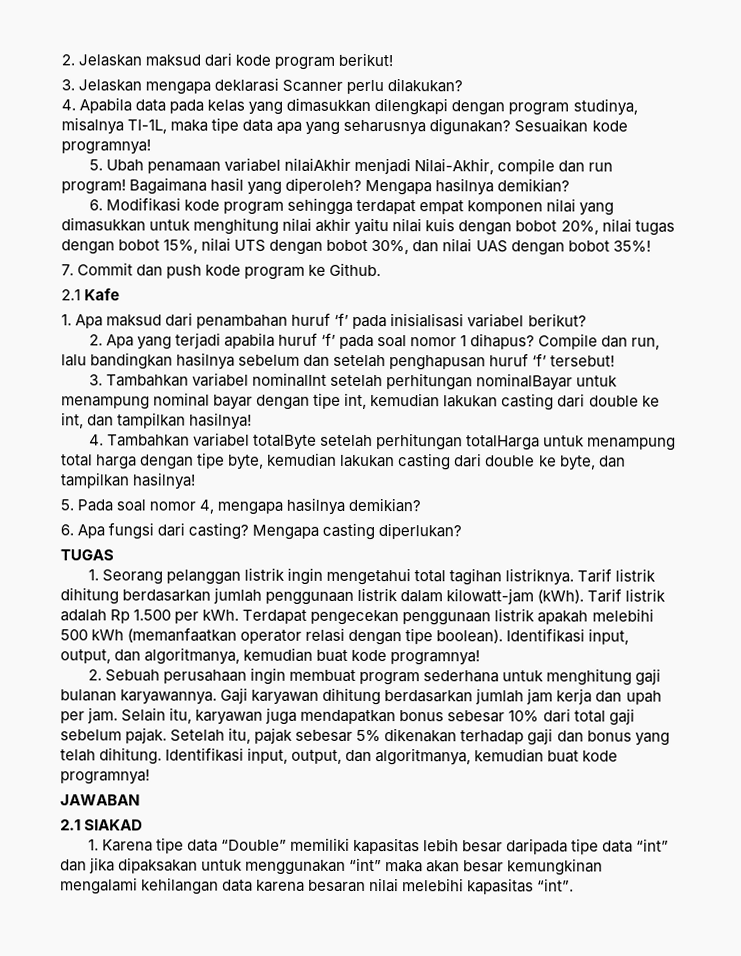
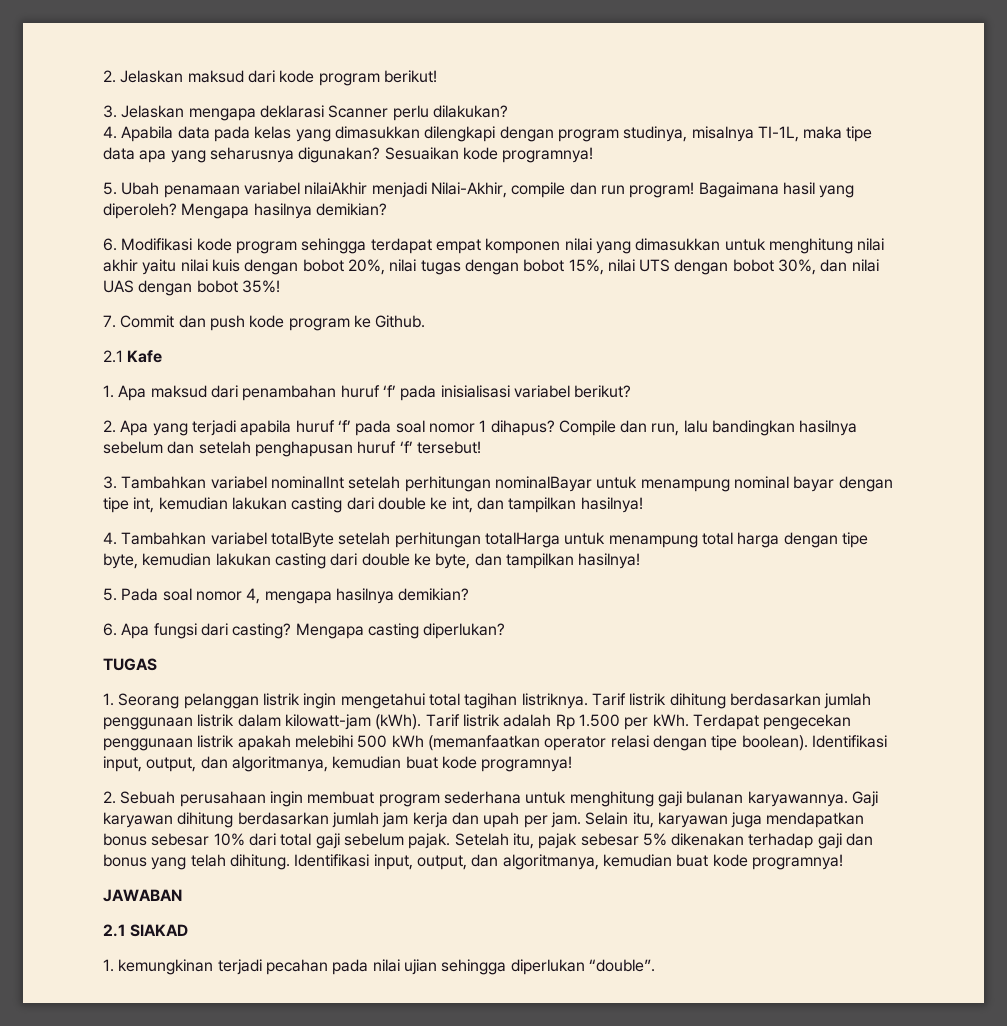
[101,837,670,855] [60,857,604,876] [60,877,575,895] Karena tipe data “Double” memiliki kapasitas lebih besar daripada tipe data “int” dan jika dipaksakan untuk menggunakan “int” maka akan besar kemungkinan mengalami kehilangan data karena besaran nilai melebihi kapasitas “int”. -> [118,959,655,975] kemungkinan terjadi pecahan pada nilai ujian sehingga diperlukan “double”.

